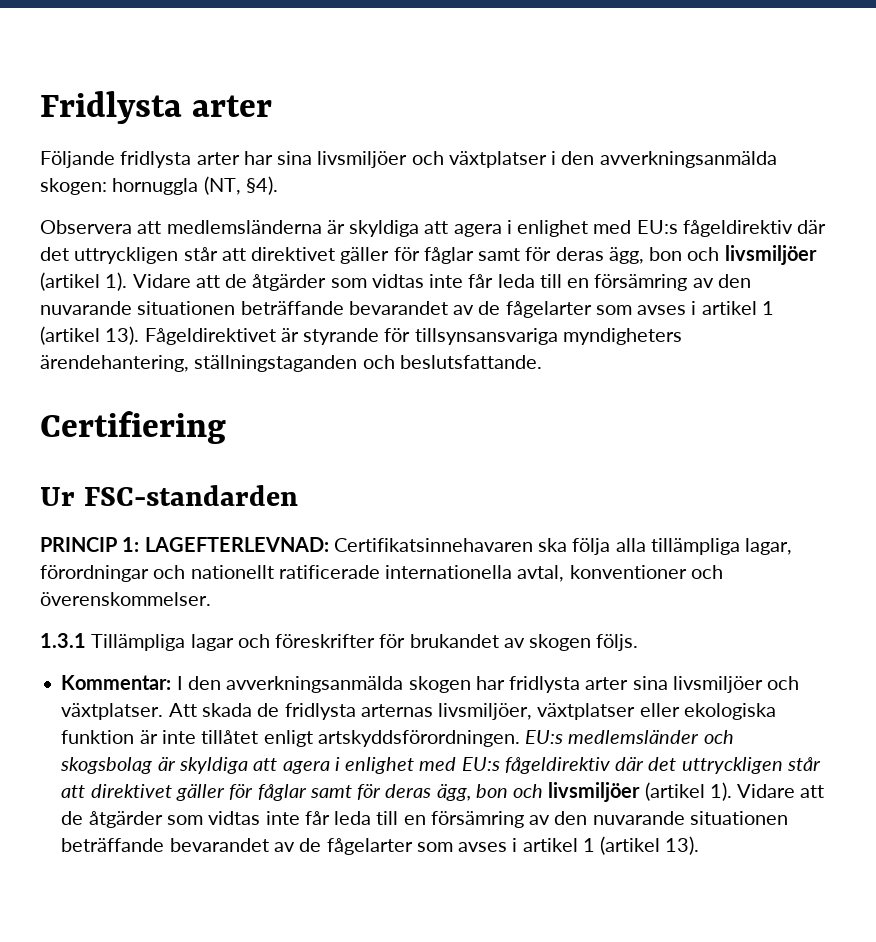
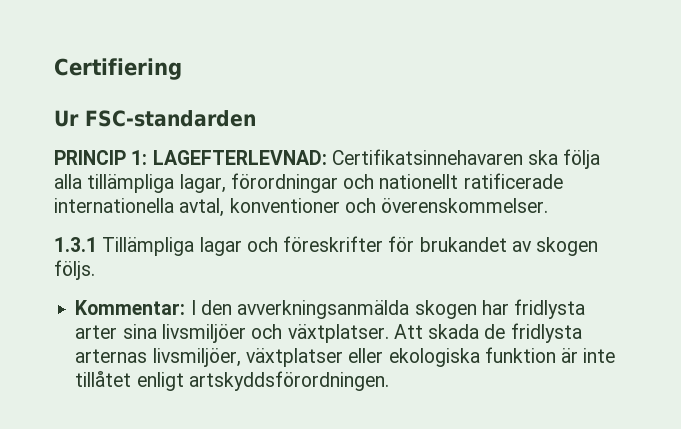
[40,91,273,124] [40,151,777,168] [40,176,278,195] [40,220,827,237] [40,245,817,265] [40,272,751,291] [40,301,774,318] [40,326,682,345] [40,355,542,372] Fridlysta arter // Följande fridlysta arter har sina livsmiljöer och växtplatser i den avverkningsanmälda skogen: hornuggla (NT, §4). // Observera att medlemsländerna är skyldiga att agera i enlighet med EU:s fågeldirektiv där det uttryckligen står att direktivet gäller för fåglar samt för deras ägg, bon och livsmiljöer (artikel 1). Vidare att de åtgärder som vidtas inte får leda till en försämring av den nuvarande situationen beträffande bevarandet av de fågelarter som avses i artikel 1 (artikel 13). Fågeldirektivet är styrande för tillsynsansvariga myndigheters ärendehantering, ställningstaganden och beslutsfattande. // -> (54, 69) none
[525,730,734,744] [60,757,821,774] [61,782,825,802] [61,811,788,828] [61,836,700,855] EU:s medlemsländer och skogsbolag är skyldiga att agera i enlighet med EU:s fågeldirektiv där det uttryckligen står att direktivet gäller för fåglar samt för deras ägg, bon och livsmiljöer (artikel 1). Vidare att de åtgärder som vidtas inte får leda till en försämring av den nuvarande situationen beträffande bevarandet av de fågelarter som avses i artikel 1 (artikel 13). -> (389, 381) none

